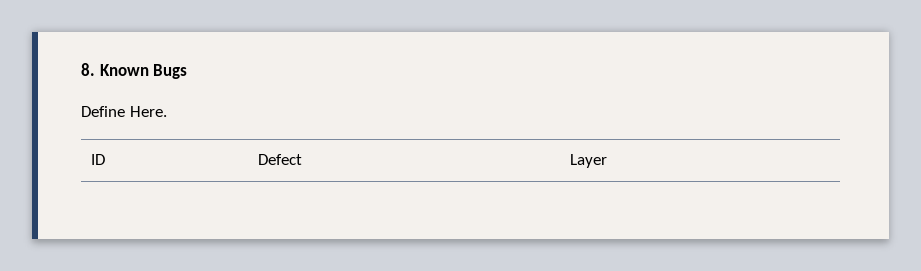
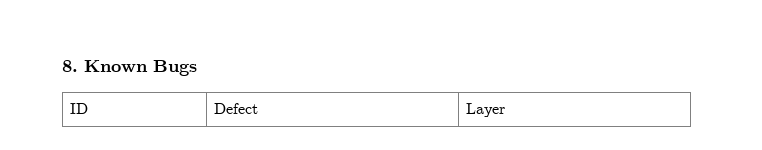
[81,106,167,117] // Define Here. -> (197, 68) none

